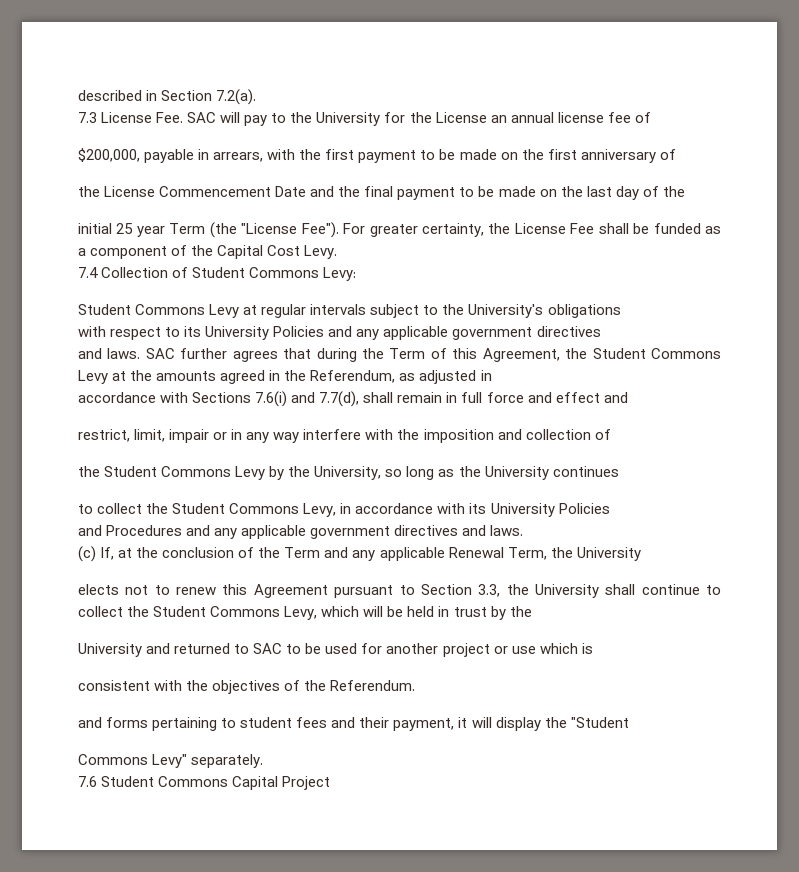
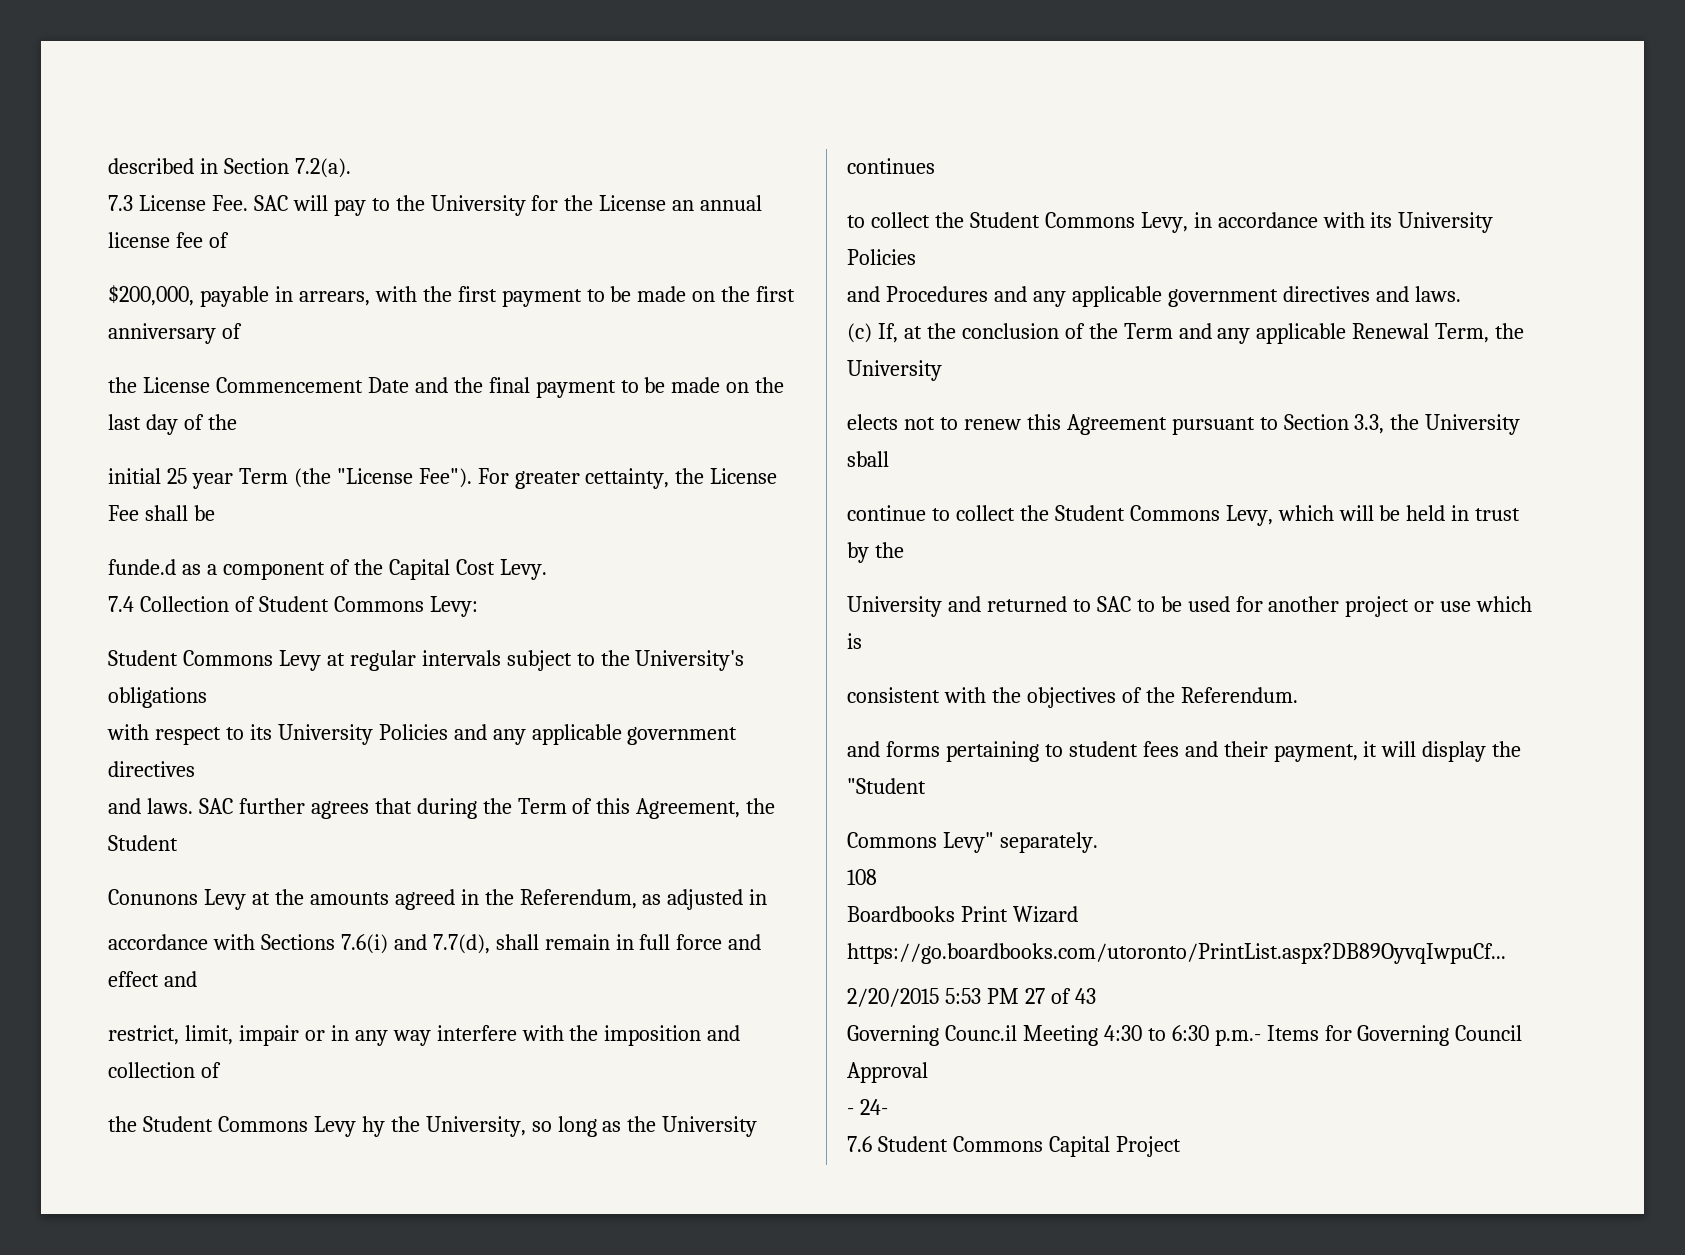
[421,223,484,237] certainty, -> [585,468,670,489] cettainty,
[653,223,701,234] funded -> [108,559,176,575] // funde.d
[651,348,722,359] Commons -> [108,889,198,905] // Conunons
[269,466,285,480] by -> [361,1116,385,1137] hy
[605,584,636,595] shall -> [847,451,889,467] sball //
(264, 761) none -> [847,869,877,885] [847,906,1078,923] [847,943,1506,964] [847,988,1096,1007] [847,1025,1523,1046] [847,1062,928,1083] [847,1099,888,1115] // 108 // Boardbooks Print Wizard https://go.boardbooks.com/utoronto/PrintList.aspx?DB89OyvqIwpuCf... // 2/20/2015 5:53 PM 27 of 43 // Governing Counc.il Meeting 4:30 to 6:30 p.m.- Items for Governing Council Approval // - 24-

